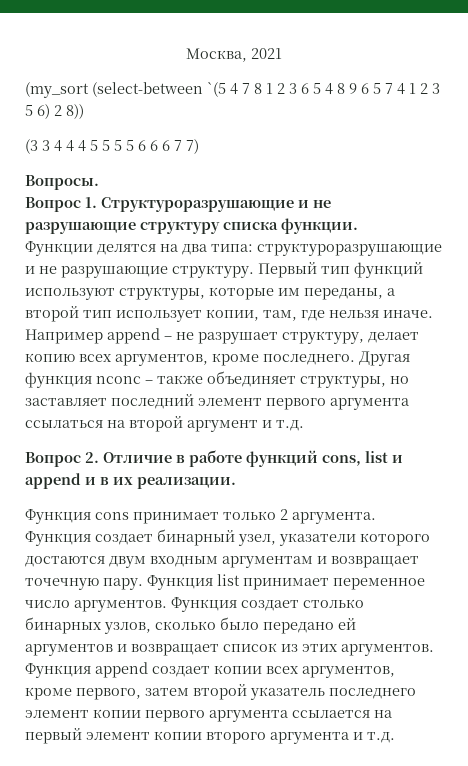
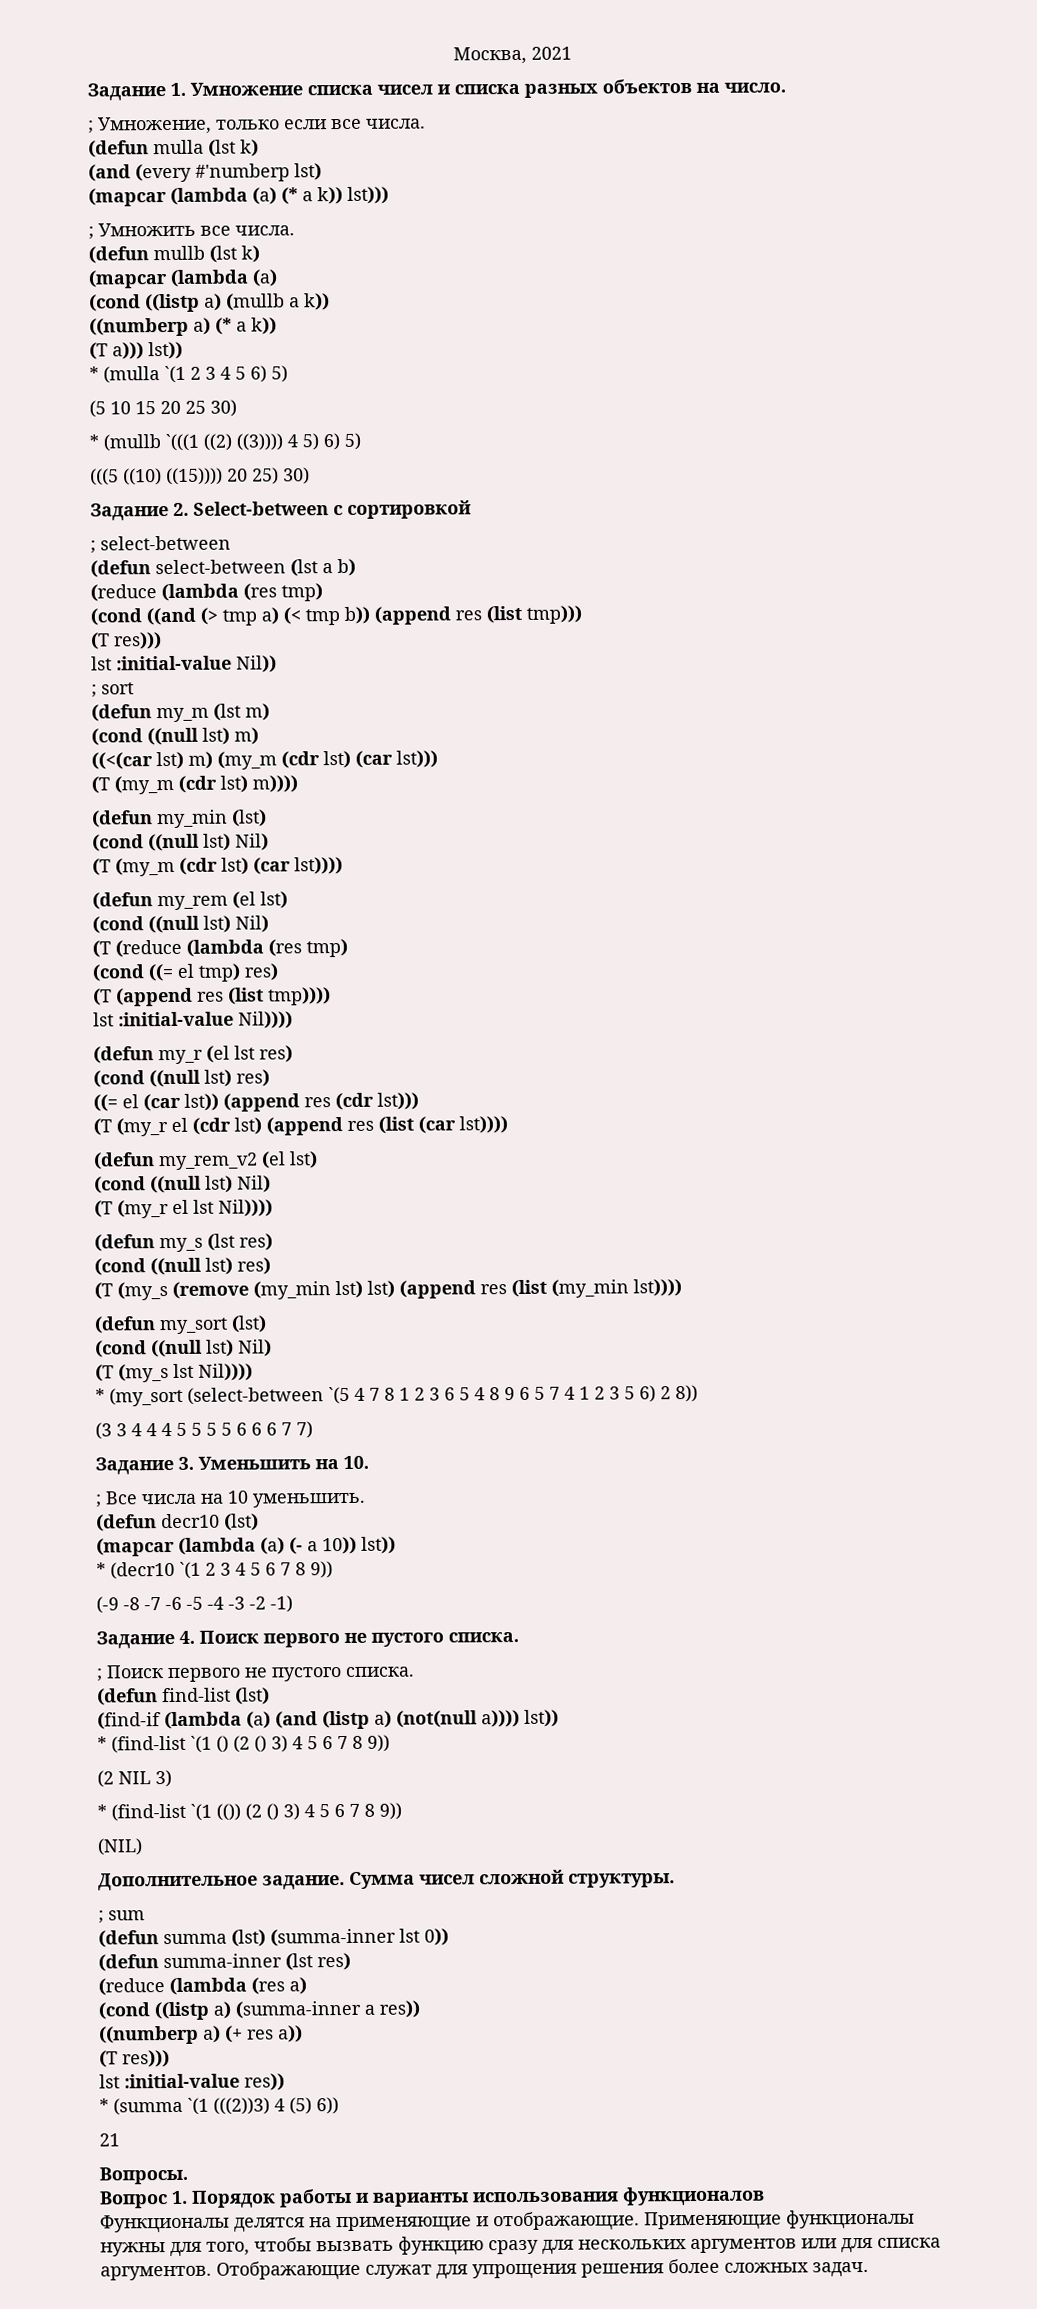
(282, 53) none -> [87,78,786,101] [88,116,426,135] [88,139,259,158] [88,163,322,183] [88,186,389,207] [88,222,295,240] [88,245,260,264] [88,269,277,289] [89,293,330,313] [89,317,277,337] [89,341,183,360] [89,365,288,384] [89,399,237,418] [89,432,361,452] [90,467,310,486] [90,500,472,521] [90,535,231,554] [90,558,356,578] [90,583,323,602] [90,605,582,626] [90,632,162,650] [91,655,277,673] [91,682,134,698] [91,703,270,723] [91,727,259,746] [91,750,438,770] [91,775,298,795] [92,809,267,829] [92,833,269,852] [92,857,343,877] [92,891,288,911] [92,915,269,934] [92,938,348,958] [92,963,278,982] [93,987,331,1007] [93,1011,293,1029] [93,1045,293,1065] [93,1069,270,1088] [93,1092,419,1112] [93,1116,508,1137] [93,1151,318,1171] [94,1175,271,1194] [94,1199,273,1219] [94,1233,273,1253] [94,1257,271,1276] [94,1279,682,1301] [94,1315,267,1335] [95,1339,272,1358] [95,1363,253,1383] [95,1388,105,1403] Задание 1. Умножение списка чисел и списка разных объектов на число. // ; Умножение, только если все числа. // (defun mulla (lst k) // (and (every #'numberp lst) // (mapcar (lambda (a) (* a k)) lst))) // ; Умножить все числа. // (defun mullb (lst k) // (mapcar (lambda (a) // (cond ((listp a) (mullb a k)) // ((numberp a) (* a k)) // (T a))) lst)) // * (mulla `(1 2 3 4 5 6) 5) // (5 10 15 20 25 30) // * (mullb `(((1 ((2) ((3)))) 4 5) 6) 5) // (((5 ((10) ((15)))) 20 25) 30) // Задание 2. Select-between с сортировкой // ; select-between // (defun select-between (lst a b) // (reduce (lambda (res tmp) // (cond ((and (> tmp a) (< tmp b)) (append res (list tmp))) // (T res))) // lst :initial-value Nil)) // ; sort // (defun my_m (lst m) // (cond ((null lst) m) // ((<(car lst) m) (my_m (cdr lst) (car lst))) // (T (my_m (cdr lst) m)))) // (defun my_min (lst) // (cond ((null lst) Nil) // (T (my_m (cdr lst) (car lst)))) // (defun my_rem (el lst) // (cond ((null lst) Nil) // (T (reduce (lambda (res tmp) // (cond ((= el tmp) res) // (T (append res (list tmp)))) // lst :initial-value Nil)))) // (defun my_r (el lst res) // (cond ((null lst) res) // ((= el (car lst)) (append res (cdr lst))) // (T (my_r el (cdr lst) (append res (list (car lst)))) // (defun my_rem_v2 (el lst) // (cond ((null lst) Nil) // (T (my_r el lst Nil)))) // (defun my_s (lst res) // (cond ((null lst) res) // (T (my_s (remove (my_min lst) lst) (append res (list (my_min lst)))) // (defun my_sort (lst) // (cond ((null lst) Nil) // (T (my_s lst Nil)))) // *
[25,175,99,190] [25,197,331,212] [25,218,358,234] [25,241,442,256] [25,262,423,278] [25,287,395,300] [25,306,433,322] [25,328,419,344] [25,351,410,366] [25,371,409,388] [25,394,409,410] [25,416,304,432] [25,450,403,467] [25,473,236,489] [25,509,376,524] [25,529,430,546] [25,556,419,568] [25,574,425,590] [25,597,364,612] [25,617,356,634] [25,643,434,656] [25,662,395,678] [25,684,416,700] [25,709,392,722] [25,728,395,744] Вопросы. // Вопрос 1. Структуроразрушающие и не разрушающие структуру списка функции. // Функции делятся на два типа: структуроразрушающие и не разрушающие структуру. Первый тип функций используют структуры, которые им переданы, а второй тип использует копии, там, где нельзя иначе. Например append – не разрушает структуру, делает копию всех аргументов, кроме последнего. Другая функция nconc – также объединяет структуры, но заставляет последний элемент первого аргумента ссылаться на второй аргумент и т.д. // Вопрос 2. Отличие в работе функций cons, list и append и в их реализации. // Функция cons принимает только 2 аргумента. Функция создает бинарный узел, указатели которого достаются двум входным аргументам и возвращает точечную пару. Функция list принимает переменное число аргументов. Функция создает столько бинарных узлов, сколько было передано ей аргументов и возвращает список из этих аргументов. Функция append создает копии всех аргументов, кроме первого, затем второй указатель последнего элемент копии первого аргумента ссылается на первый элемент копии второго аргумента и т.д. -> [95,1455,369,1475] [95,1490,366,1508] [96,1513,259,1532] [96,1536,396,1557] [96,1561,333,1580] [96,1595,293,1614] [96,1630,519,1649] [96,1665,415,1683] [97,1687,270,1706] [97,1709,559,1730] [97,1734,390,1754] [97,1770,172,1788] [97,1802,402,1822] [97,1838,143,1856] [98,1869,675,1891] [98,1910,145,1924] [98,1928,449,1948] [98,1952,351,1972] [98,1977,307,1996] [98,2000,420,2021] [99,2025,303,2045] [99,2050,170,2068] [99,2073,285,2091] [99,2097,339,2116] [99,2133,120,2147] [99,2166,188,2185] [99,2186,765,2209] [100,2209,915,2234] [100,2236,941,2258] [100,2258,869,2281] Задание 3. Уменьшить на 10. // ; Все числа на 10 уменьшить. // (defun decr10 (lst) // (mapcar (lambda (a) (- a 10)) lst)) // * (decr10 `(1 2 3 4 5 6 7 8 9)) // (-9 -8 -7 -6 -5 -4 -3 -2 -1) // Задание 4. Поиск первого не пустого списка. // ; Поиск первого не пустого списка. // (defun find-list (lst) // (find-if (lambda (a) (and (listp a) (not(null a)))) lst)) // * (find-list `(1 () (2 () 3) 4 5 6 7 8 9)) // (2 NIL 3) // * (find-list `(1 (()) (2 () 3) 4 5 6 7 8 9)) // (NIL) // Дополнительное задание. Сумма чисел сложной структуры. // ; sum // (defun summa (lst) (summa-inner lst 0)) // (defun summa-inner (lst res) // (reduce (lambda (res a) // (cond ((listp a) (summa-inner a res)) // ((numberp a) (+ res a)) // (T res))) // lst :initial-value res)) // * (summa `(1 (((2))3) 4 (5) 6)) // 21 // Вопросы. // Вопрос 1. Порядок работы и варианты использования функционалов // Функционалы делятся на применяющие и отображающие. Применяющие функционалы нужны для того, чтобы вызвать функцию сразу для нескольких аргументов или для списка аргументов. Отображающие служат для упрощения решения более сложных задач.

